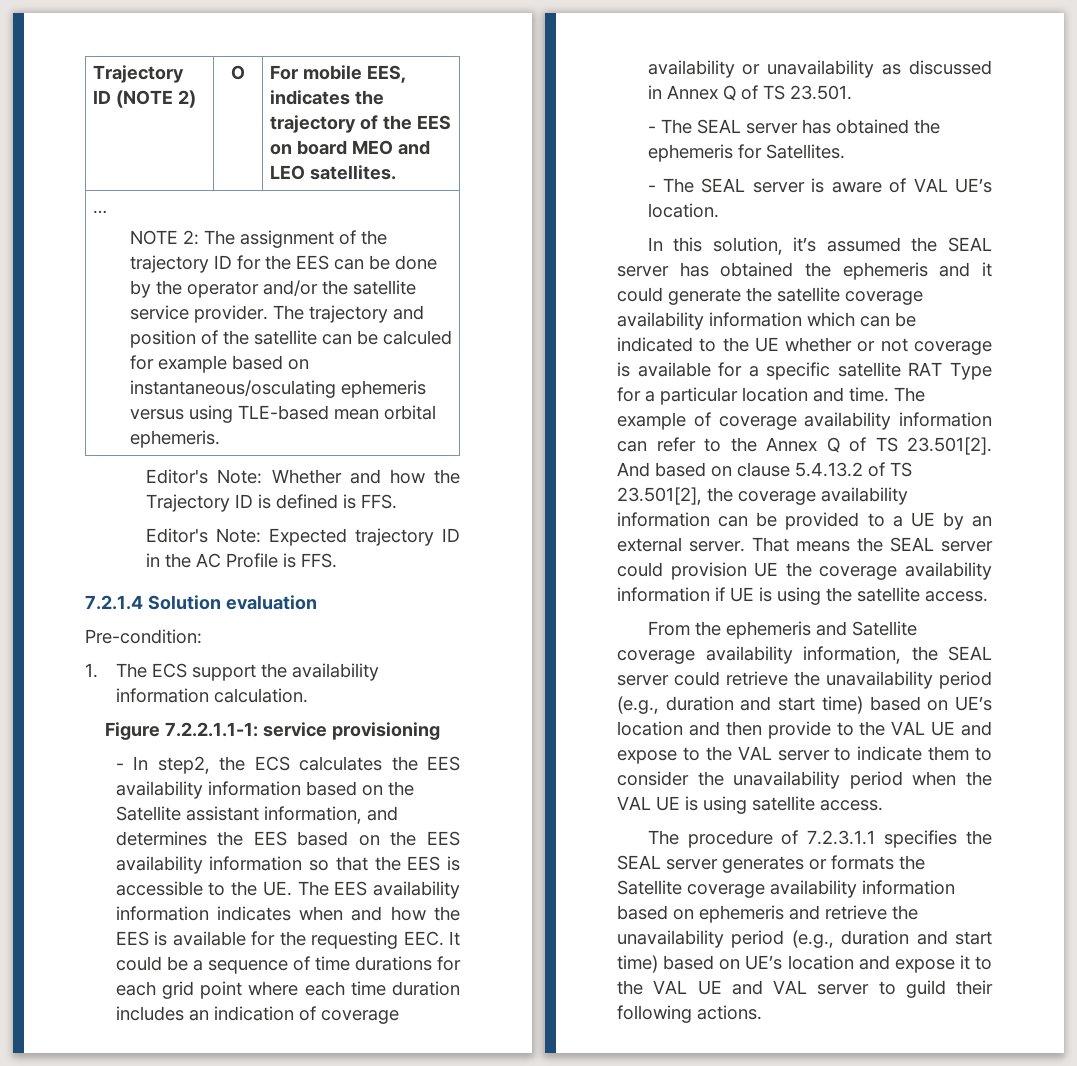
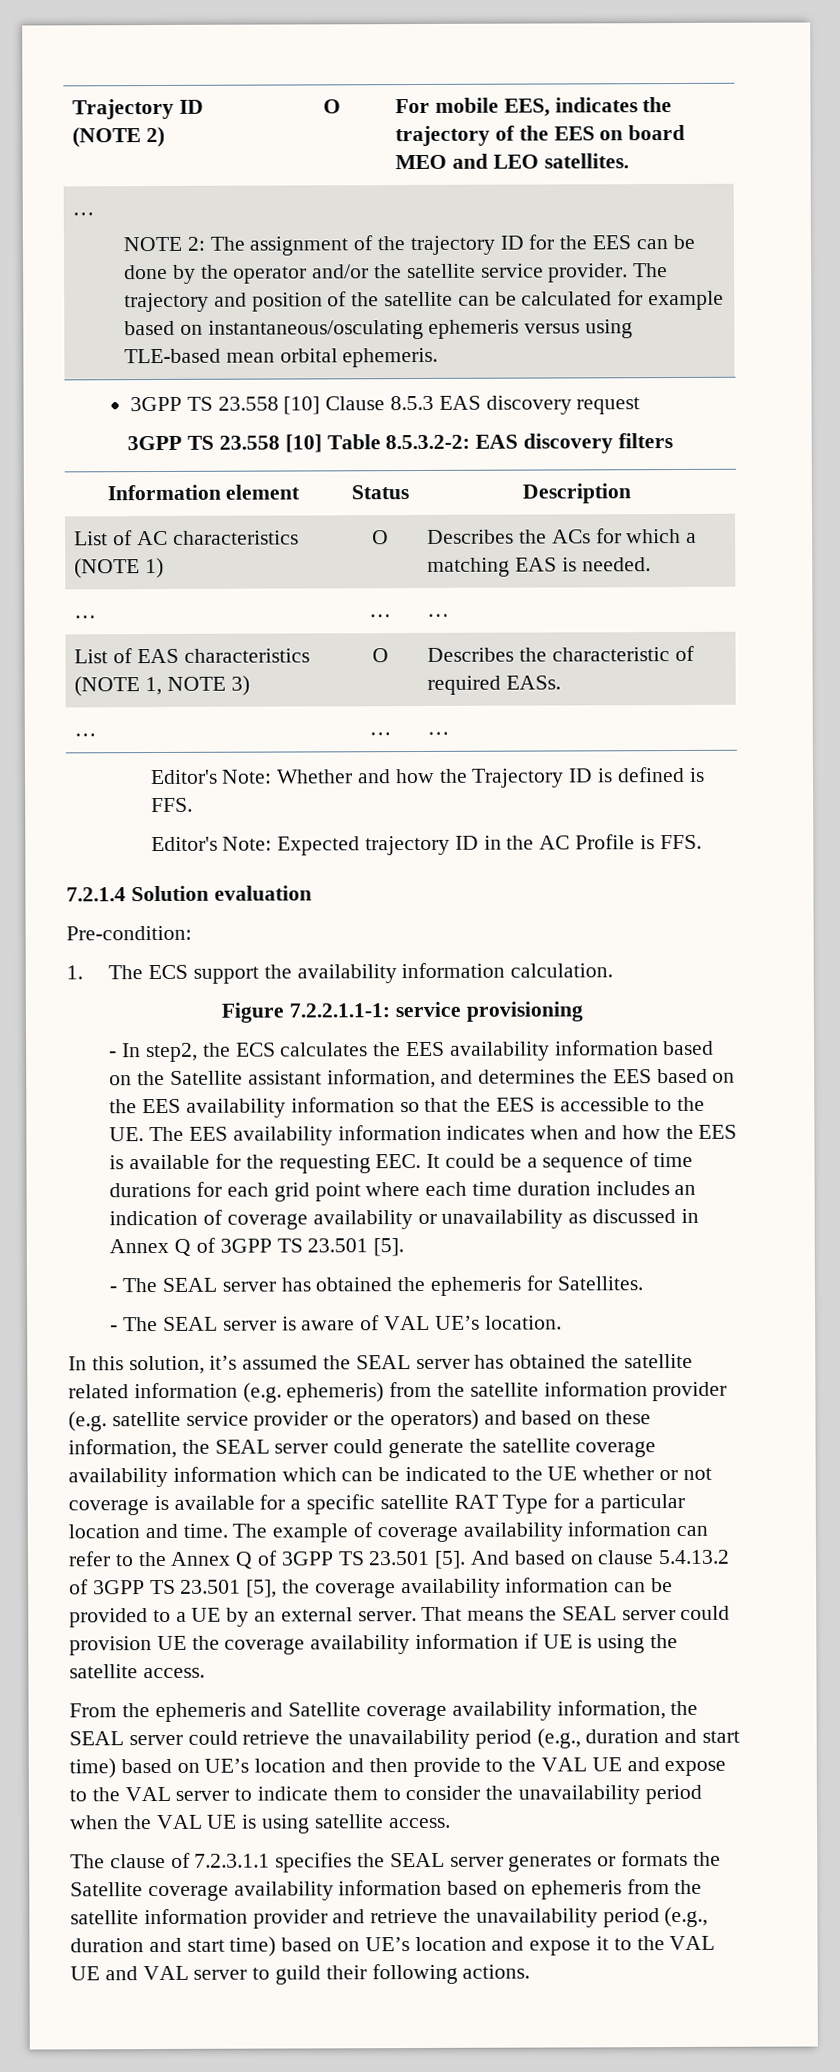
[382,330,452,345] calculed -> [521,291,613,306] calculated
(220, 439) none -> [129,395,641,415] [127,433,673,454] [106,484,301,501] [350,485,409,500] [522,483,631,504] [74,530,299,546] [74,557,164,579] [372,530,389,545] [427,528,698,544] [427,557,651,577] [74,615,98,619] [369,614,392,618] [427,613,451,617] [74,648,310,664] [74,675,250,697] [372,648,389,663] [427,645,695,662] [427,675,561,695] [74,733,98,737] [369,732,392,736] [427,731,451,735] // 3GPP TS 23.558 [10] Clause 8.5.3 EAS discovery request // 3GPP TS 23.558 [10] Table 8.5.3.2-2: EAS discovery filters // Information element | Status | Description // List of AC characteristics (NOTE 1) | O | Describes the ACs for which a matching EAS is needed. // … | … | … // List of EAS characteristics (NOTE 1, NOTE 3) | O | Describes the characteristic of required EASs. // … | … | …
[762,85,852,100] TS 23.501. -> [219,1238,405,1257] 3GPP TS 23.501 [5].
[842,262,992,280] ephemeris and it -> [623,1353,693,1369] [68,1381,728,1403] [68,1409,652,1432] [68,1438,329,1459] satellite related information (e.g. ephemeris) from the satellite information provider (e.g. satellite service provider or the operators) and based on these information, the SEAL server
[875,437,992,455] TS 23.501[2]. -> [280,1550,467,1569] 3GPP TS 23.501 [5].
[890,462,912,477] [617,487,702,505] TS 23.501[2], -> [92,1579,278,1598] 3GPP TS 23.501 [5],
[687,830,773,848] procedure -> [109,1853,166,1869] clause
(784, 914) none -> [626,1879,703,1895] [70,1908,328,1929] from the satellite information provider

